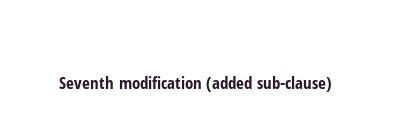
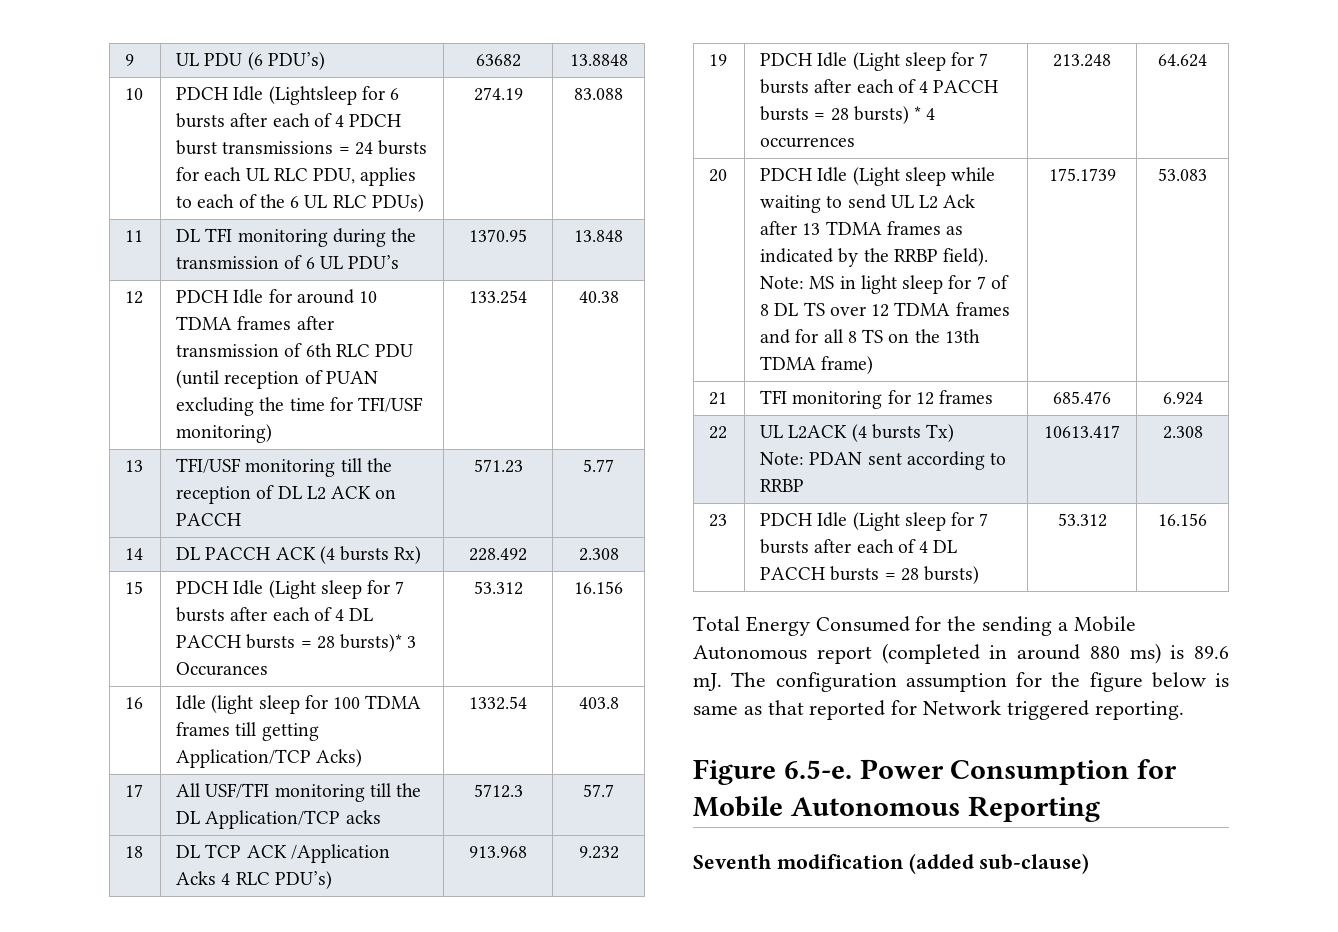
(59, 82) none -> [125,54,135,66] [176,52,325,70] [475,54,521,67] [569,54,628,66] [125,88,144,100] [176,86,400,105] [176,113,402,128] [176,140,428,155] [176,167,417,186] [176,194,424,212] [473,87,523,101] [574,88,623,100] [125,230,144,242] [176,228,417,247] [176,255,400,269] [469,229,527,242] [574,230,623,242] [125,291,144,304] [176,289,378,304] [176,316,334,330] [176,343,414,357] [176,370,378,389] [176,397,424,416] [176,424,273,443] [469,290,527,304] [578,291,619,303] [125,460,144,472] [176,458,392,477] [176,485,397,504] [176,513,242,526] [473,459,523,473] [583,459,614,472] [125,548,144,560] [176,546,422,564] [469,548,527,561] [578,548,619,561] [125,581,144,594] [176,580,405,599] [176,607,374,622] [176,634,417,652] [176,662,269,676] [473,581,523,595] [574,581,623,594] [125,697,144,709] [176,695,422,714] [176,722,319,741] [176,749,363,768] [469,696,527,710] [578,697,619,709] [125,784,144,797] [176,783,422,802] [176,810,381,829] [473,784,523,798] [583,784,614,797] [125,846,144,858] [176,844,390,863] [176,871,332,889] [469,846,527,858] [578,846,619,859] [709,54,728,66] [760,52,989,71] [760,79,999,94] [760,106,936,124] [760,137,856,148] [1053,54,1111,67] [1158,54,1207,67] [709,169,728,182] [760,167,996,186] [760,194,976,213] [760,221,964,235] [760,248,989,267] [760,275,1009,294] [760,302,1010,317] [760,329,980,344] [760,356,874,374] [1048,168,1116,181] [1158,168,1207,181] [709,392,728,405] [760,390,994,409] [1053,391,1111,404] [1162,392,1203,405] [709,426,728,439] [760,424,955,442] [760,451,1007,470] [760,479,805,492] [1044,425,1120,438] [1162,426,1203,439] [709,514,728,527] [760,512,989,531] [760,539,958,554] [760,566,980,584] [1057,513,1107,527] [1158,513,1207,526] [693,616,1136,636] [693,643,1229,664] [693,672,1229,692] [693,700,1184,720] [693,759,1178,785] [693,796,1100,822] 9 | UL PDU (6 PDU’s) | 63682 | 13.8848 // 10 | PDCH Idle (Lightsleep for 6 bursts after each of 4 PDCH burst transmissions = 24 bursts for each UL RLC PDU, applies to each of the 6 UL RLC PDUs) | 274.19 | 83.088 // 11 | DL TFI monitoring during the transmission of 6 UL PDU’s | 1370.95 | 13.848 // 12 | PDCH Idle for around 10 TDMA frames after transmission of 6th RLC PDU (until reception of PUAN excluding the time for TFI/USF monitoring) | 133.254 | 40.38 // 13 | TFI/USF monitoring till the reception of DL L2 ACK on PACCH | 571.23 | 5.77 // 14 | DL PACCH ACK (4 bursts Rx) | 228.492 | 2.308 // 15 | PDCH Idle (Light sleep for 7 bursts after each of 4 DL PACCH bursts = 28 bursts)* 3 Occurances | 53.312 | 16.156 // 16 | Idle (light sleep for 100 TDMA frames till getting Application/TCP Acks) | 1332.54 | 403.8 // 17 | All USF/TFI monitoring till the DL Application/TCP acks | 5712.3 | 57.7 // 18 | DL TCP ACK /Application Acks 4 RLC PDU’s) | 913.968 | 9.232 // 19 | PDCH Idle (Light sleep for 7 bursts after each of 4 PACCH bursts = 28 bursts) * 4 occurrences | 213.248 | 64.624 // 20 | PDCH Idle (Light sleep while waiting to send UL L2 Ack after 13 TDMA frames as indicated by the RRBP field). Note: MS in light sleep for 7 of 8 DL TS over 12 TDMA frames and for all 8 TS on the 13th TDMA frame) | 175.1739 | 53.083 // 21 | TFI monitoring for 12 frames | 685.476 | 6.924 // 22 | UL L2ACK (4 bursts Tx) // Note: PDAN sent according to RRBP | 10613.417 | 2.308 // 23 | PDCH Idle (Light sleep for 7 bursts after each of 4 DL PACCH bursts = 28 bursts) | 53.312 | 16.156 // Total Energy Consumed for the sending a Mobile Autonomous report (completed in around 880 ms) is 89.6 mJ. The configuration assumption for the figure below is same as that reported for Network triggered reporting. // Figure 6.5-e. Power Consumption for Mobile Autonomous Reporting //

